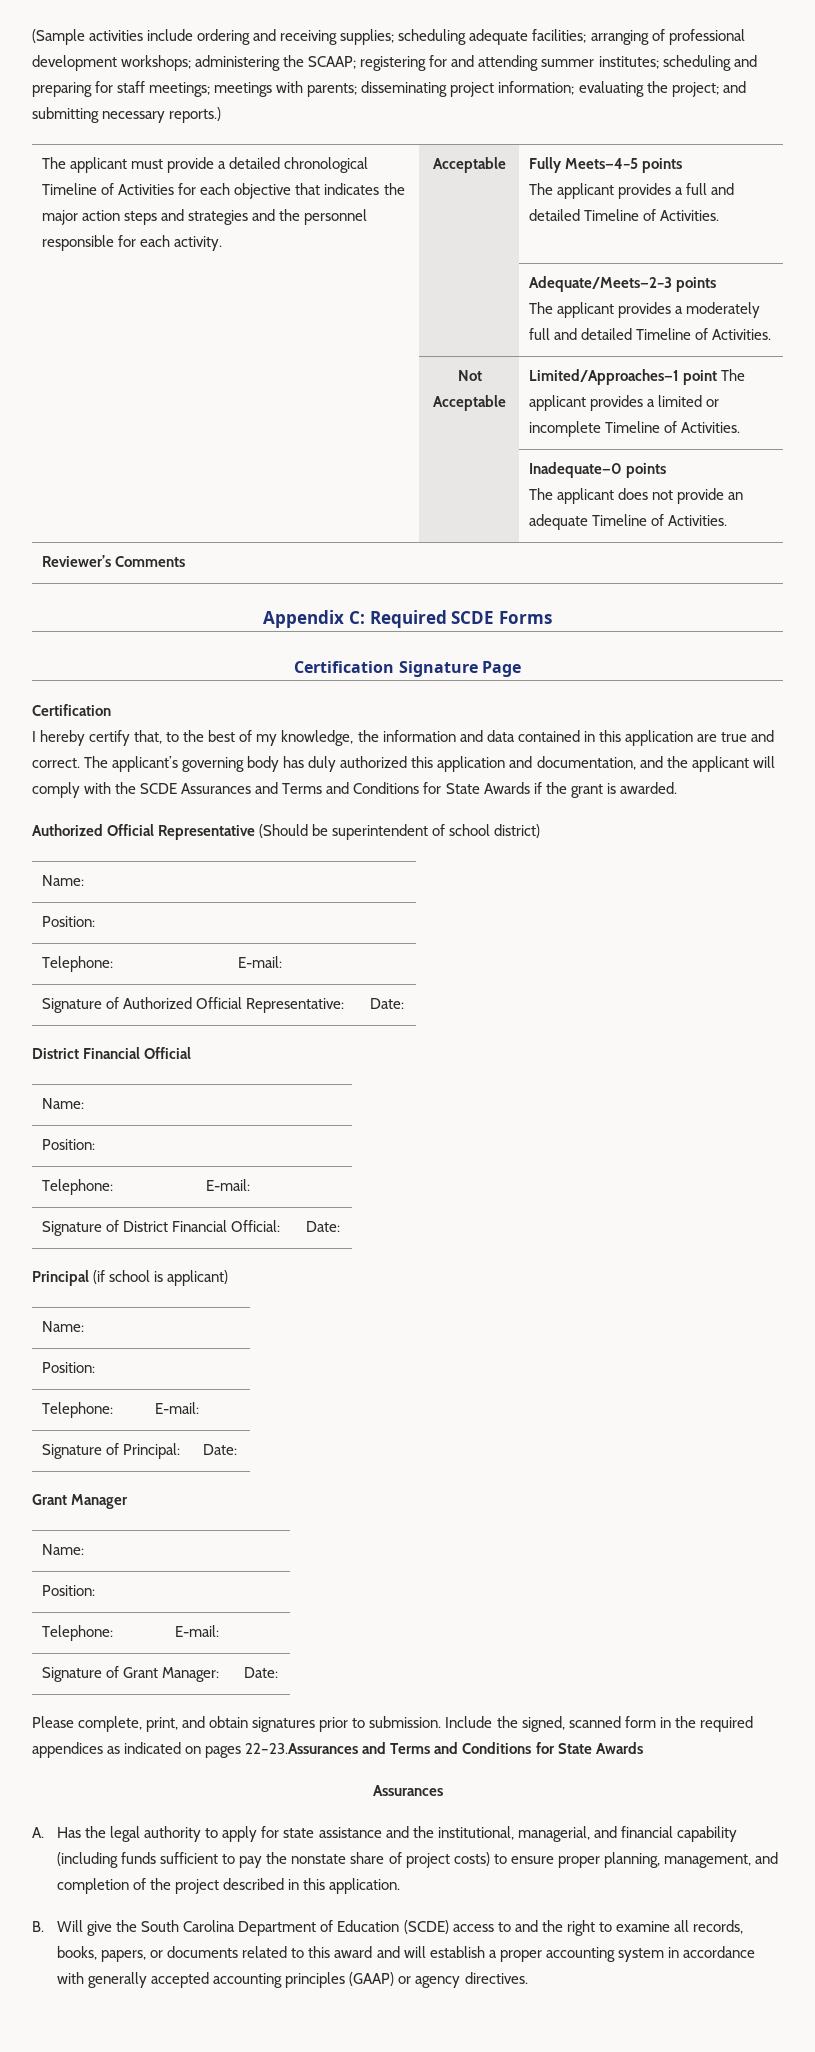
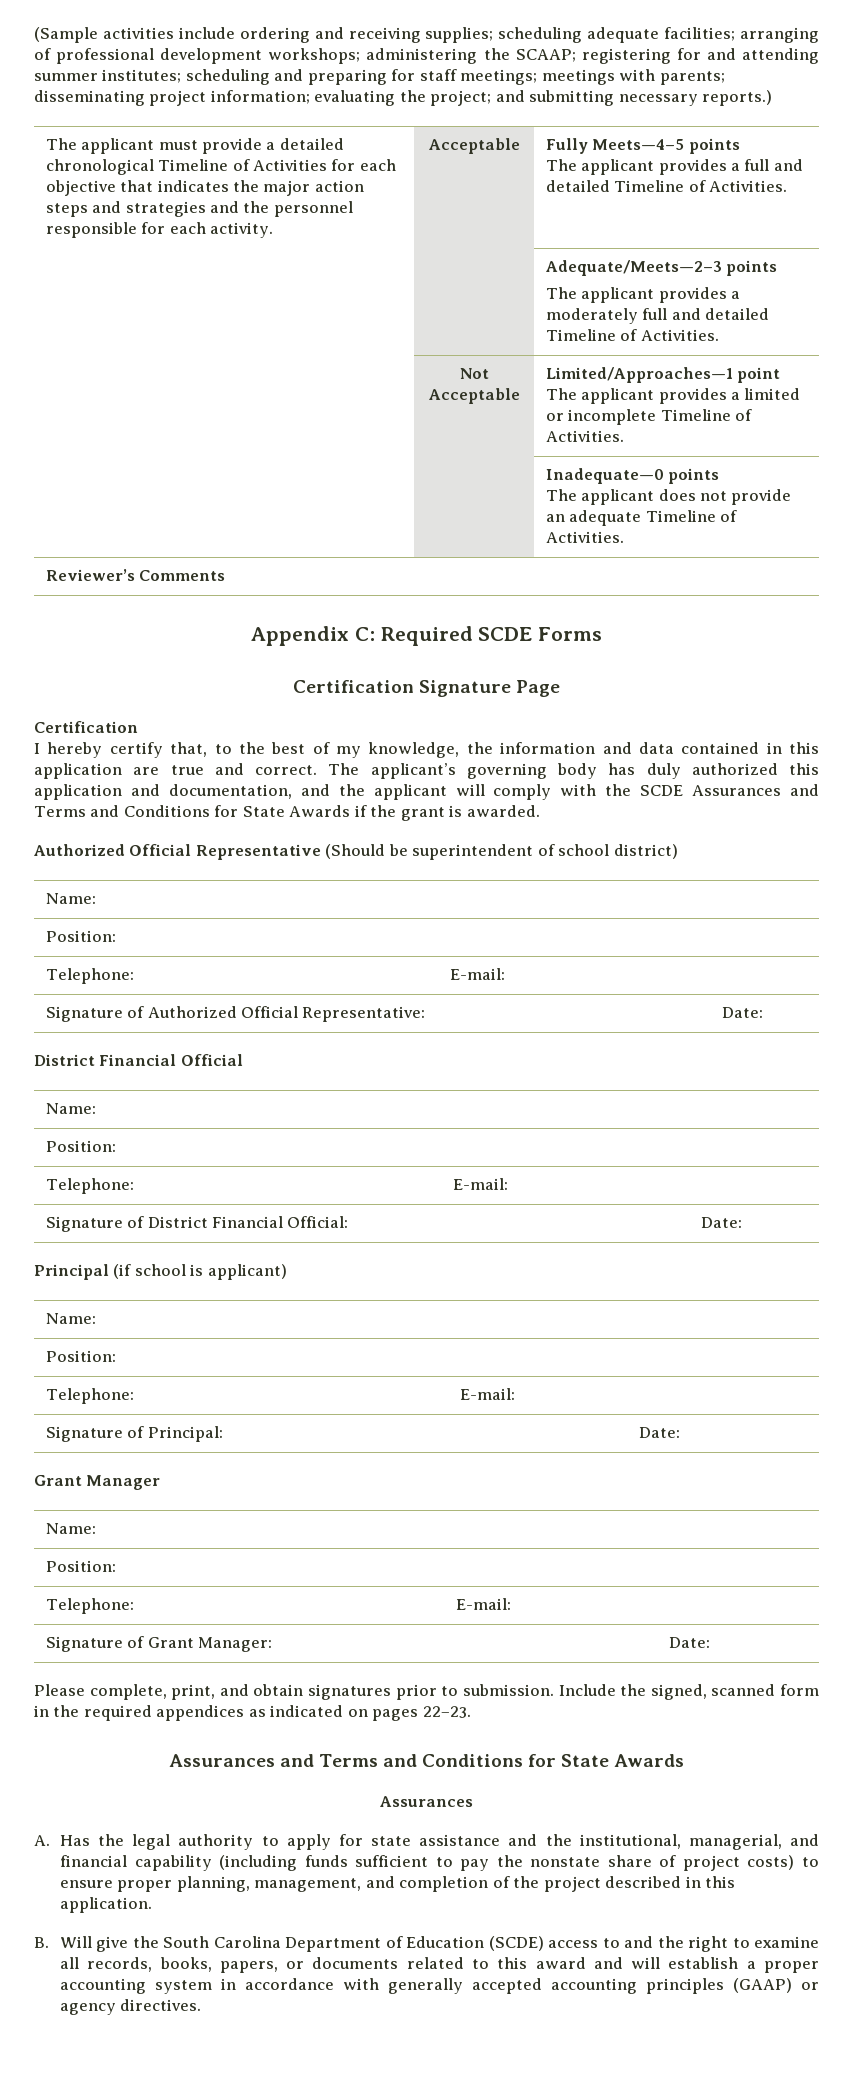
[245,1743,359,1754] 22–23.Assurances -> [422,1706,471,1718] [168,1754,275,1767] 22–23. // Assurances

